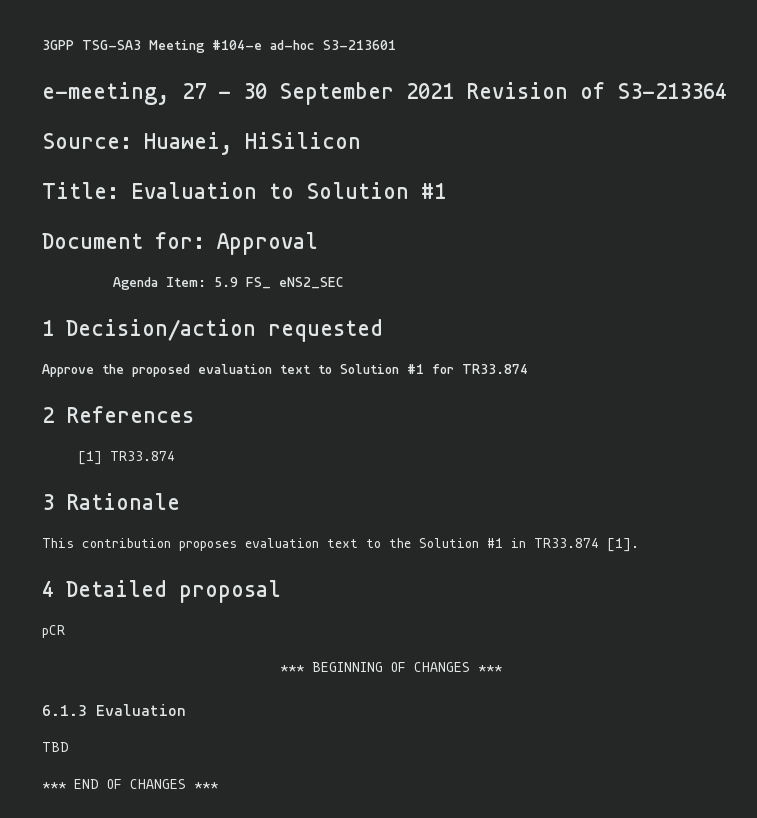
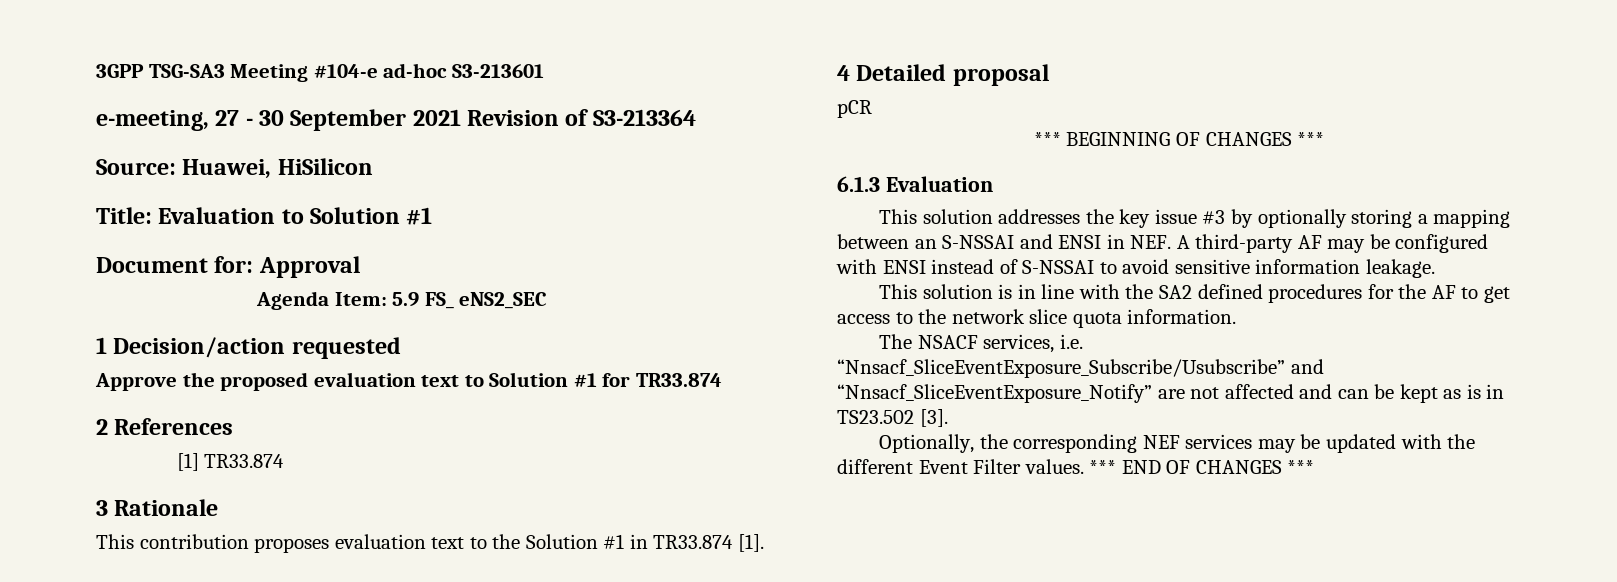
[42,742,69,752] TBD // -> [879,209,1511,228] [837,234,1489,253] [836,259,1435,278] [879,284,1510,303] [837,309,1237,328] [879,334,1083,353] [837,359,1324,378] [837,384,1505,403] [837,409,948,427] [879,434,1476,453] [837,459,1084,474] This solution addresses the key issue #3 by optionally storing a mapping between an S-NSSAI and ENSI in NEF. A third-party AF may be configured with ENSI instead of S-NSSAI to avoid sensitive information leakage. // This solution is in line with the SA2 defined procedures for the AF to get access to the network slice quota information. // The NSACF services, i.e. “Nnsacf_SliceEventExposure_Subscribe/Usubscribe” and “Nnsacf_SliceEventExposure_Notify” are not affected and can be kept as is in TS23.502 [3]. // Optionally, the corresponding NEF services may be updated with the different Event Filter values.

